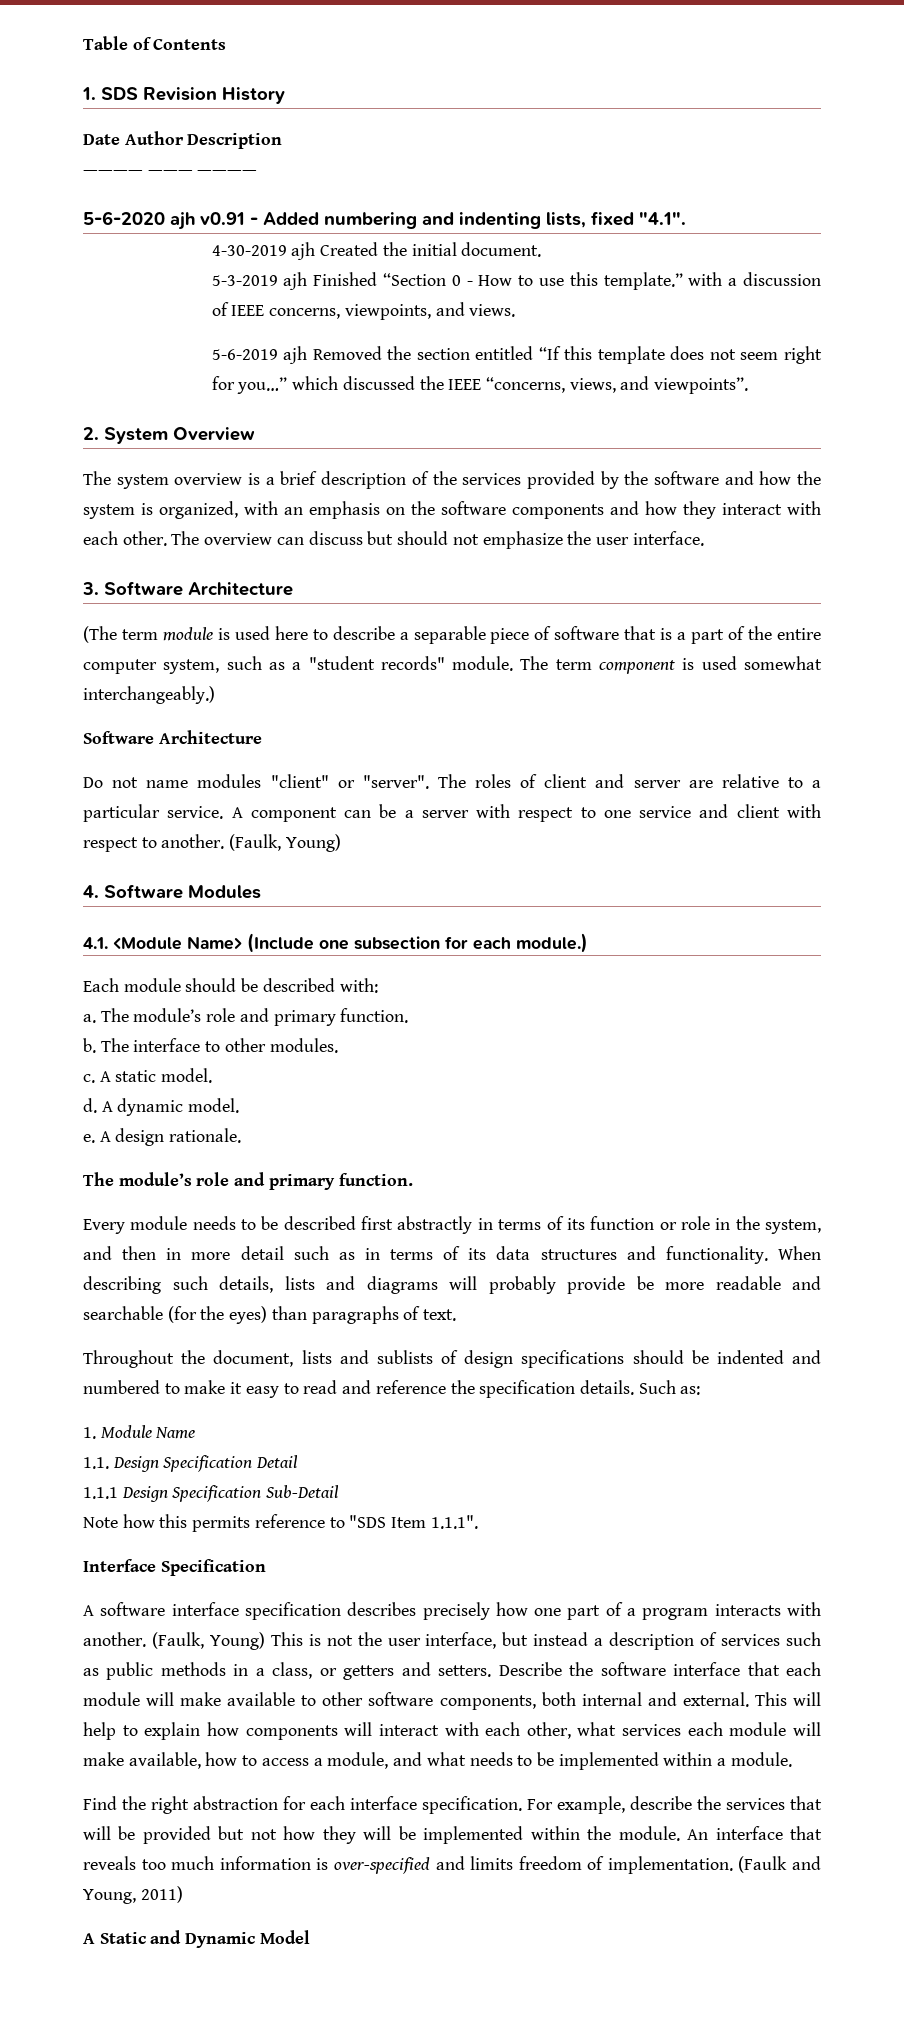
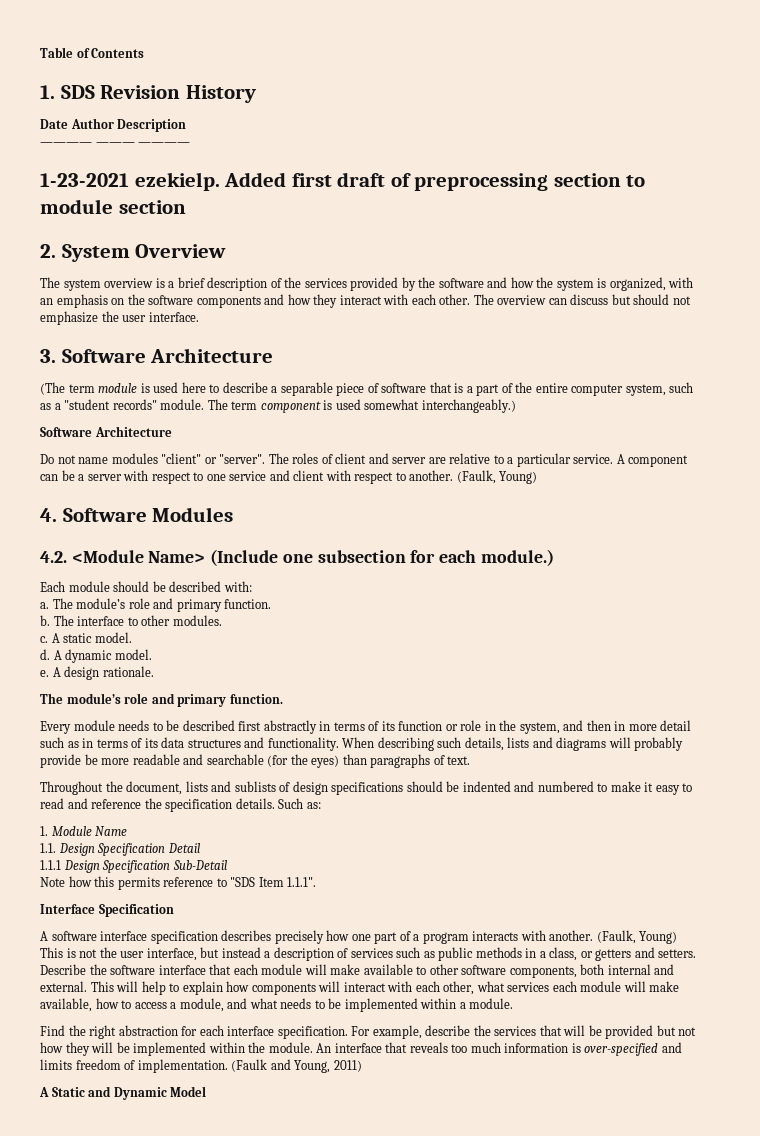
[83,211,686,230] [211,242,542,260] [211,272,821,290] [211,302,516,320] [211,346,823,364] [211,376,749,394] 5-6-2020 ajh v0.91 - Added numbering and indenting lists, fixed "4.1". // 4-30-2019 ajh Created the initial document. // 5-3-2019 ajh Finished “Section 0 - How to use this template.” with a discussion of IEEE concerns, viewpoints, and views. // 5-6-2019 ajh Removed the section entitled “If this template does not seem right for you…” which discussed the IEEE “concerns, views, and viewpoints”. -> [40,172,646,191] [40,199,186,214] 1-23-2021 ezekielp. Added first draft of preprocessing section to module section
[83,937,108,949] 4.1. -> [40,551,67,563] 4.2.

